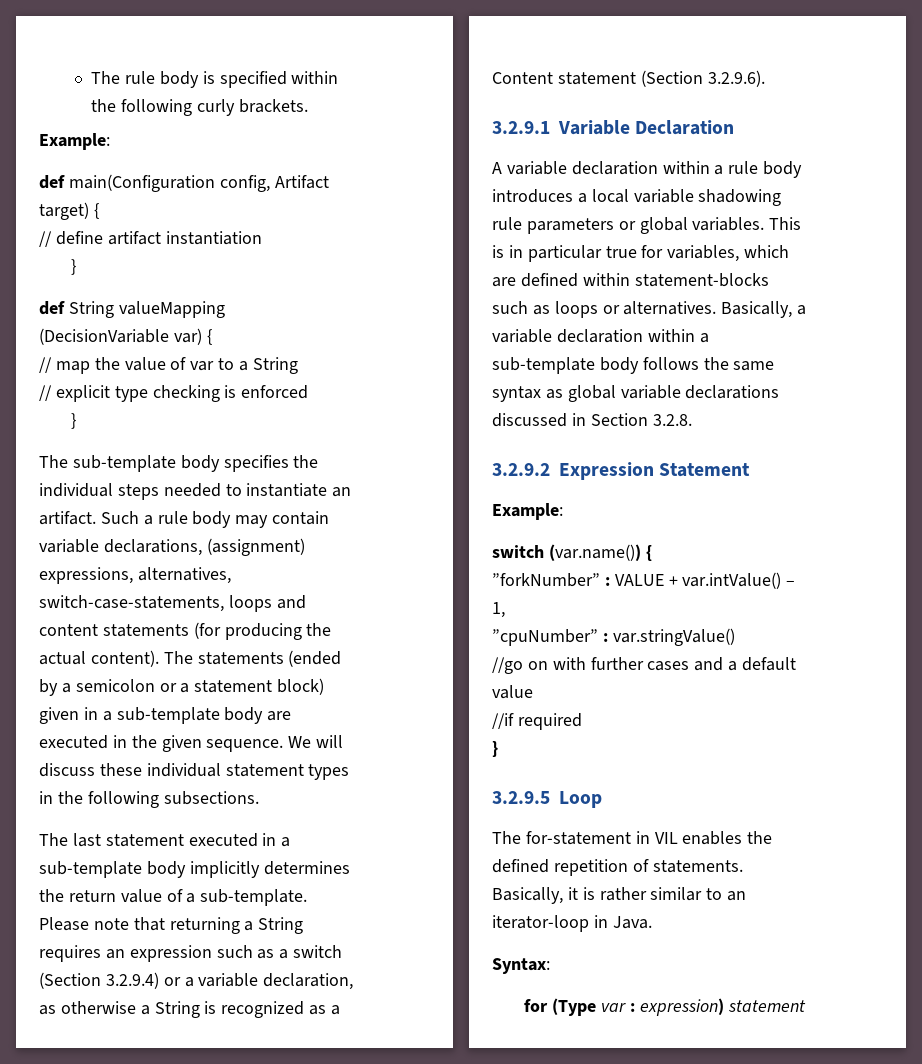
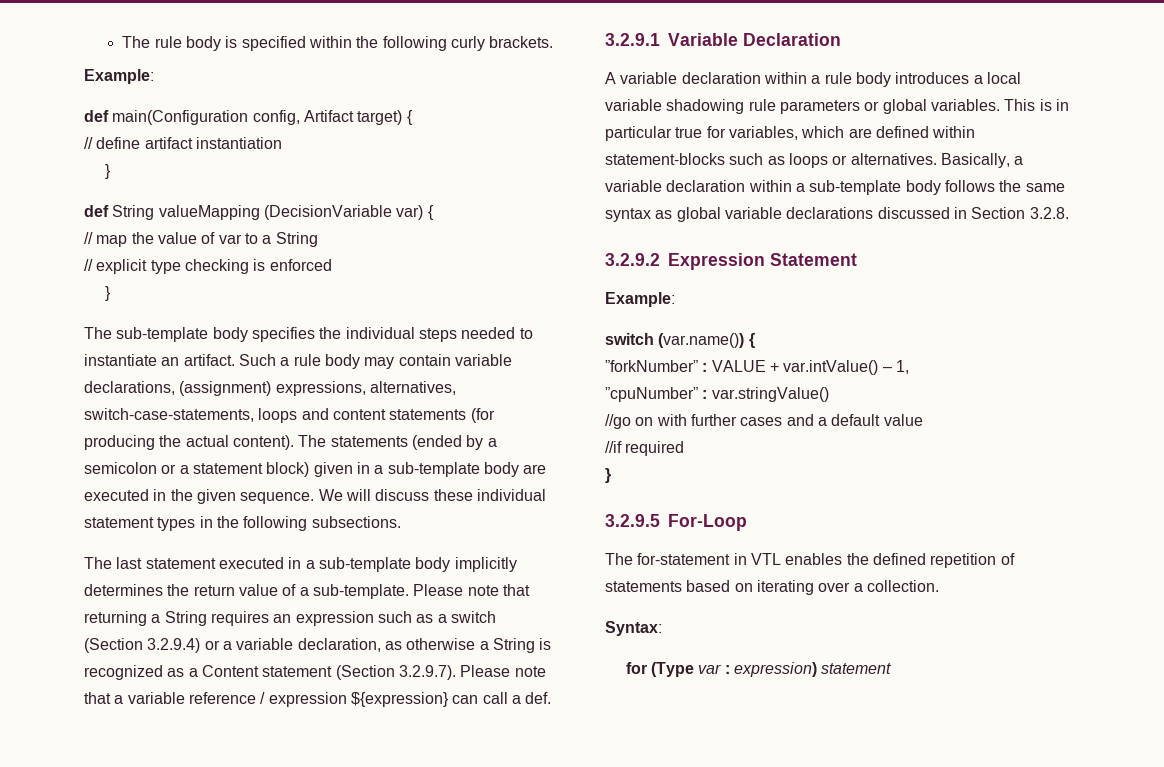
[707,70,765,87] 3.2.9.6). -> [398,665,546,680] [84,692,552,707] 3.2.9.7). Please note that a variable reference / expression ${expression} can call a def.
[559,791,602,808] Loop -> [668,514,747,531] For-Loop
[654,832,678,844] VIL -> [750,553,781,565] VTL
[652,860,743,873] [492,887,747,904] [492,915,652,932] statements. Basically, it is rather similar to an iterator-loop in Java. -> [605,580,939,595] statements based on iterating over a collection.

